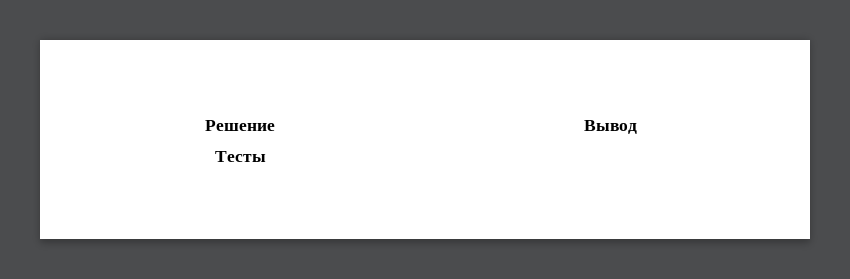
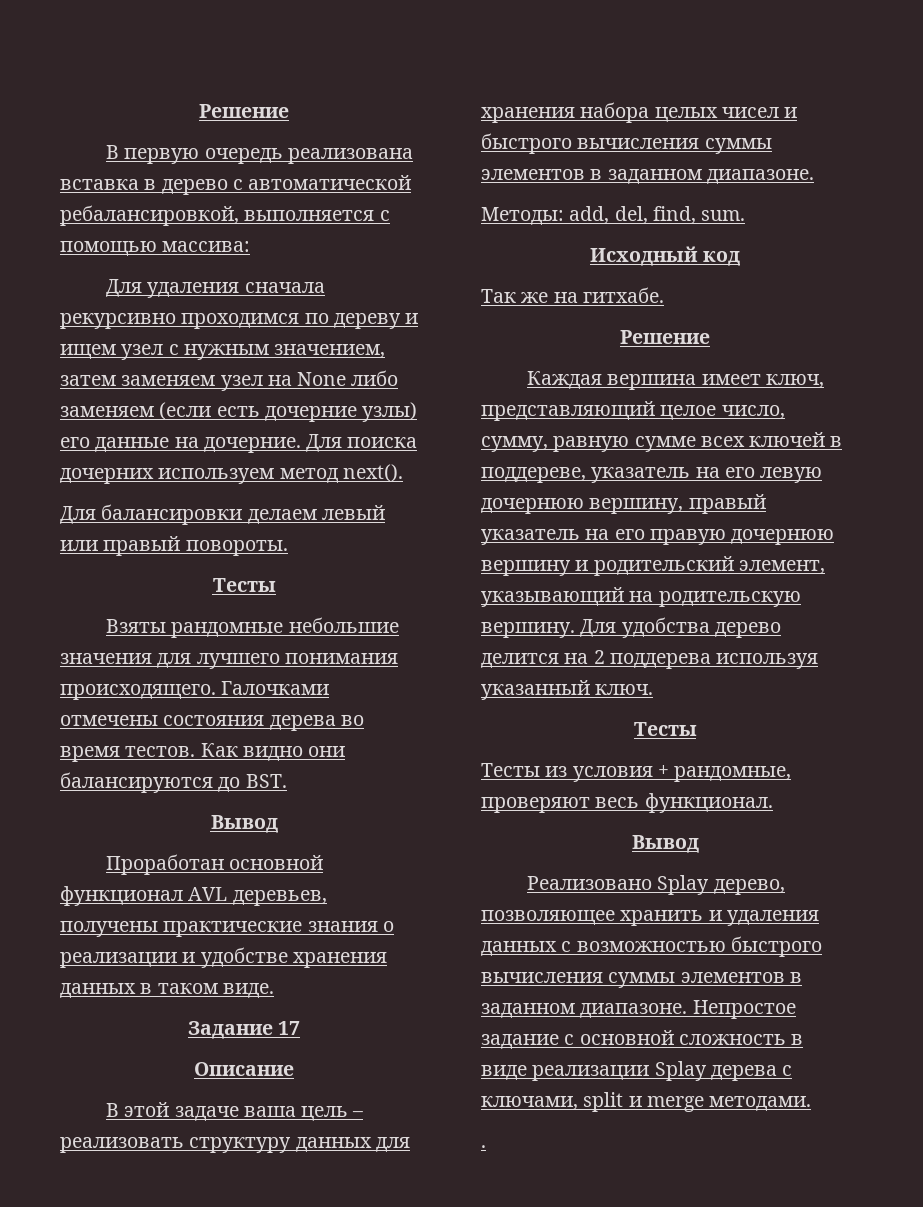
[205,120,275,131] [214,151,266,162] [583,120,637,134] Решение // Тесты // Вывод -> [199,104,289,118] [106,145,413,164] [60,175,412,195] [60,205,390,226] [60,241,251,256] [106,279,325,298] [60,313,419,329] [60,344,386,360] [60,370,399,391] [60,402,418,422] [60,434,418,453] [60,464,403,484] [60,504,385,525] [60,536,288,556] [212,578,276,592] [106,617,399,638] [60,653,398,669] [60,681,330,700] [60,715,364,731] [60,743,346,762] [60,772,287,793] [210,815,278,833] [106,854,324,875] [60,886,327,906] [60,921,394,937] [60,947,387,968] [60,983,274,998] [187,1021,301,1039] [194,1062,294,1076] [106,1102,364,1121] [60,1137,410,1153] [481,102,798,123] [481,133,772,154] [481,169,814,184] [481,206,746,225] [590,246,740,266] [481,287,664,303] [620,330,710,344] [527,371,824,390] [481,401,785,421] [481,432,843,452] [481,467,823,483] [481,494,766,514] [481,529,835,545] [481,556,825,576] [481,587,801,607] [481,617,781,638] [481,650,819,669] [481,680,654,700] [633,722,697,736] [481,763,792,782] [481,793,773,813] [631,835,699,853] [527,875,785,895] [481,910,819,926] [481,936,822,957] [481,972,802,988] [481,1000,796,1019] [481,1030,804,1049] [481,1061,793,1081] [481,1092,812,1112] [481,1145,486,1148] Решение // В первую очередь реализована вставка в дерево с автоматической ребалансировкой, выполняется с помощью массива: // Для удаления сначала рекурсивно проходимся по дереву и ищем узел с нужным значением, затем заменяем узел на None либо заменяем (если есть дочерние узлы) его данные на дочерние. Для поиска дочерних используем метод next(). // Для балансировки делаем левый или правый повороты. // Тесты // Взяты рандомные небольшие значения для лучшего понимания происходящего. Галочками отмечены состояния дерева во время тестов. Как видно они балансируются до BST. // Вывод // Проработан основной функционал AVL деревьев, получены практические знания о реализации и удобстве хранения данных в таком виде. // Задание 17 // Описание // В этой задаче ваша цель – реализовать структуру данных для хранения набора целых чисел и быстрого вычисления суммы элементов в заданном диапазоне. // Методы: add, del, find, sum. // Исходный код // Так же на гитхабе. // Решение // Каждая вершина имеет ключ, представляющий целое число, сумму, равную сумме всех ключей в поддереве, указатель на его левую дочернюю вершину, правый указатель на его правую дочернюю вершину и родительский элемент, указывающий на родительскую вершину. Для удобства дерево делится на 2 поддерева используя указанный ключ. // Тесты // Тесты из условия + рандомные, проверяют весь функционал. // Вывод // Реализовано Splay дерево, позволяющее хранить и удаления данных с возможностью быстрого вычисления суммы элементов в заданном диапазоне. Непростое задание с основной сложность в виде реализации Splay дерева с ключами, split и merge методами. // .

